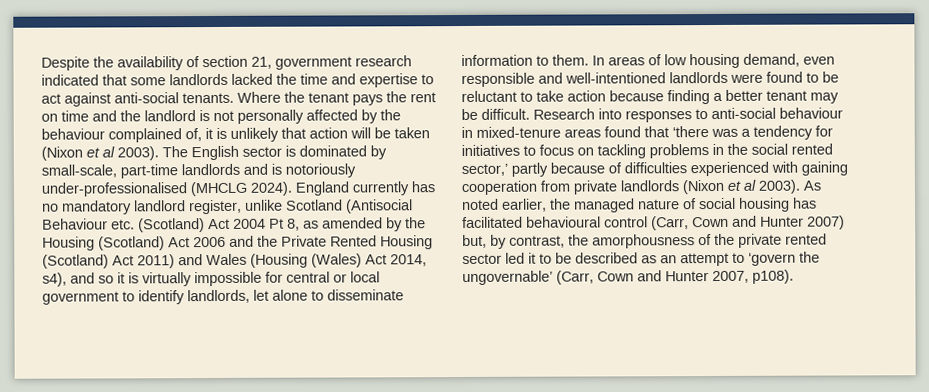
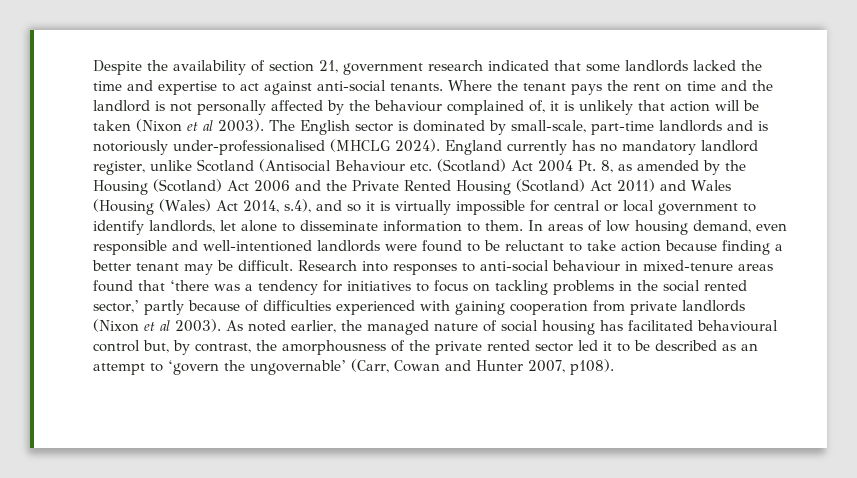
[269,218,284,229] Pt -> [578,160,596,171] Pt.
[42,272,67,287] s4), -> [283,199,311,213] s.4),
[651,215,845,231] (Carr, Cown and Hunter 2007) -> (140, 346) none
[597,271,634,282] Cown -> [394,360,440,372] Cowan

